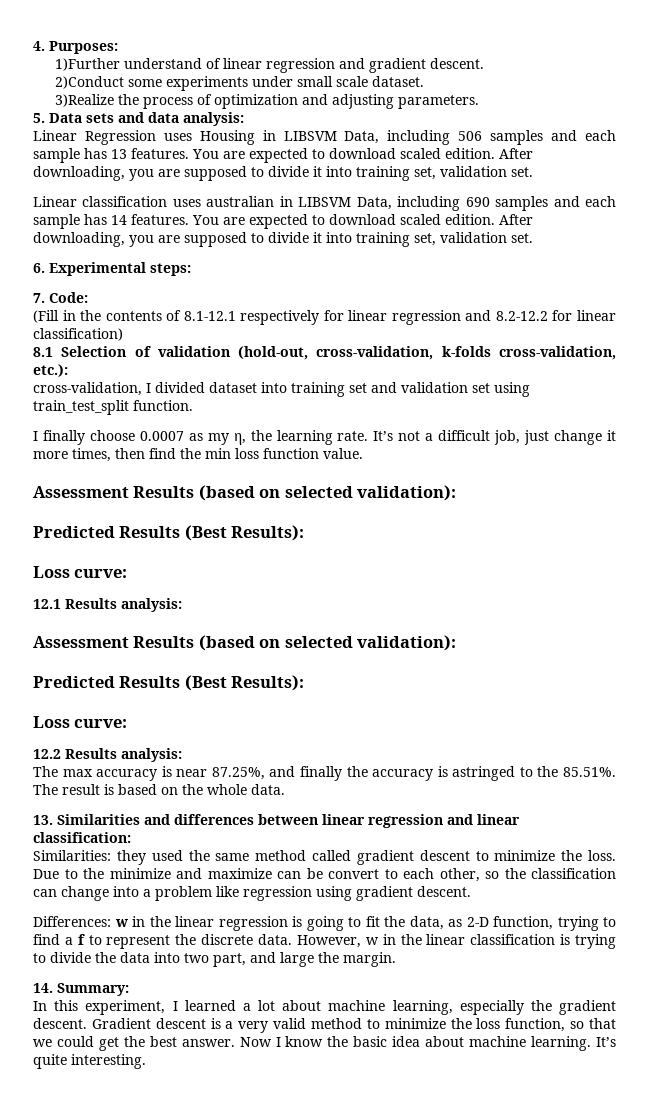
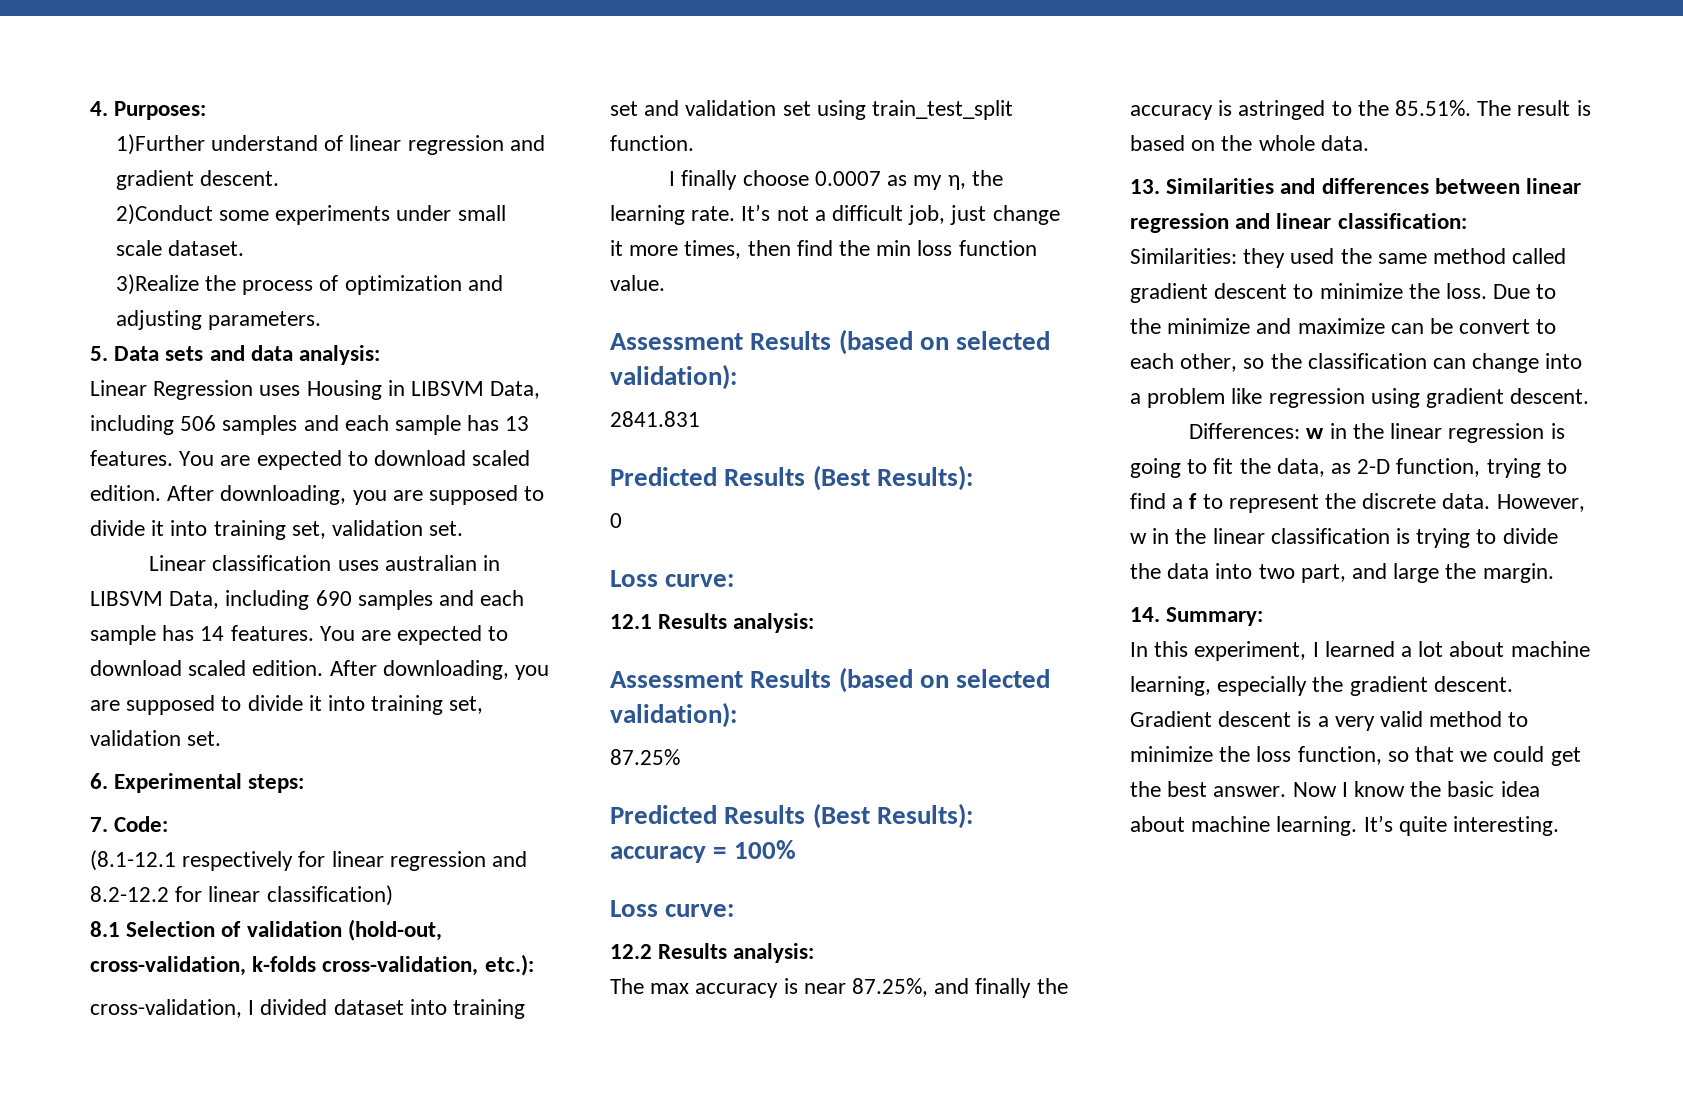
[33,310,236,323] (Fill in the contents of 8.1-12.1 -> [90,850,176,871] (8.1-12.1
[33,525,305,541] // Predicted Results (Best Results): -> [610,411,700,427] [610,465,973,491] [610,513,622,528] // 2841.831 // Predicted Results (Best Results): // 0
[33,675,305,691] // Predicted Results (Best Results): -> [610,749,680,765] [610,803,973,829] [610,840,796,863] // 87.25% // Predicted Results (Best Results): accuracy = 100%

